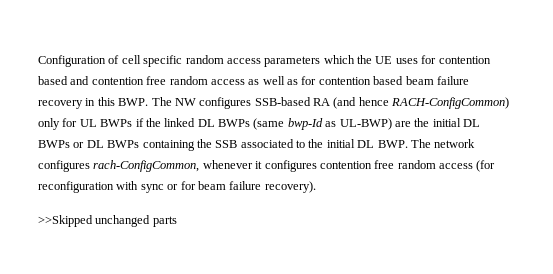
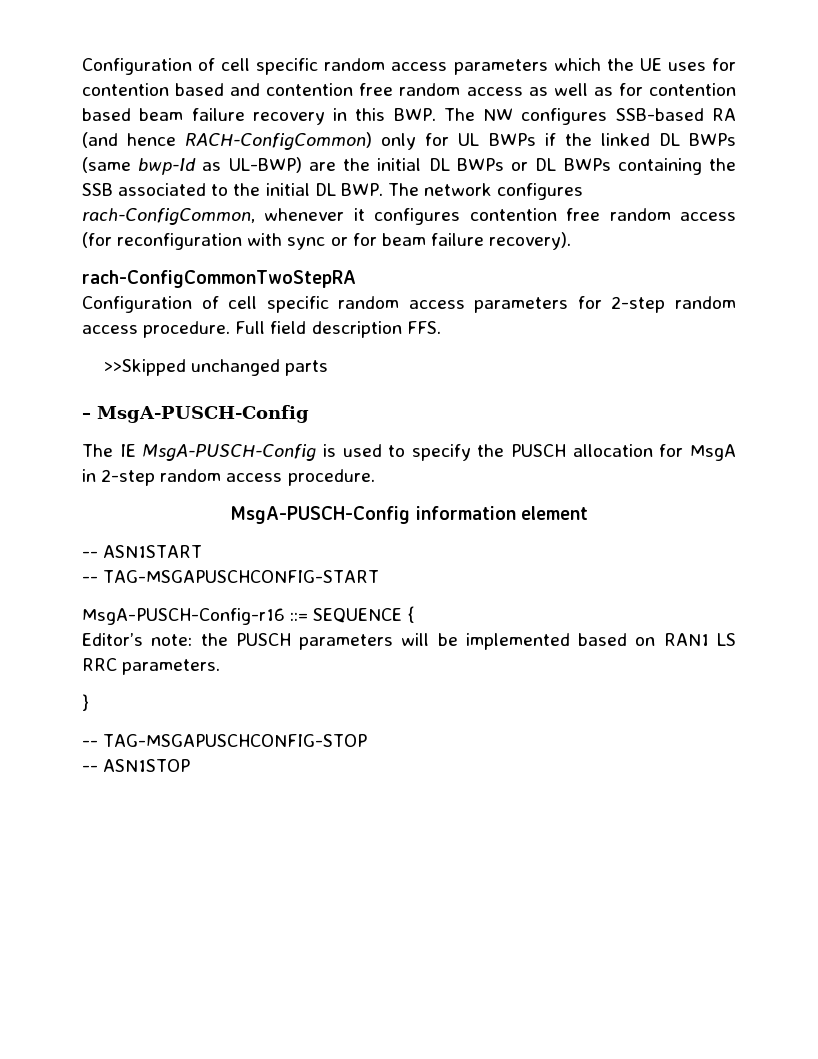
[38,215,177,227] >>Skipped unchanged parts -> [82,270,356,288] [82,296,736,313] [82,321,441,338] [103,359,328,376] [82,405,309,423] [82,444,736,461] [82,469,375,486] [230,506,588,524] [82,545,203,558] [82,570,380,583] [82,606,415,625] [82,633,736,650] [82,658,221,675] [82,694,89,711] [82,734,368,747] [82,759,191,772] rach-ConfigCommonTwoStepRA // Configuration of cell specific random access parameters for 2-step random access procedure. Full field description FFS. // >>Skipped unchanged parts // – MsgA-PUSCH-Config // The IE MsgA-PUSCH-Config is used to specify the PUSCH allocation for MsgA in 2-step random access procedure. // MsgA-PUSCH-Config information element // -- ASN1START // -- TAG-MSGAPUSCHCONFIG-START // MsgA-PUSCH-Config-r16 ::= SEQUENCE { // Editor’s note: the PUSCH parameters will be implemented based on RAN1 LS RRC parameters. // } // -- TAG-MSGAPUSCHCONFIG-STOP // -- ASN1STOP

